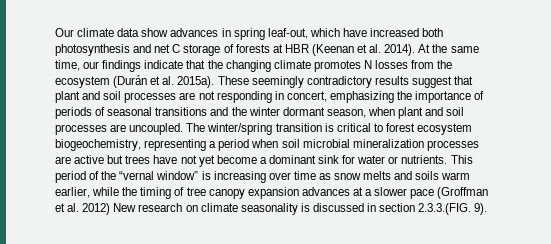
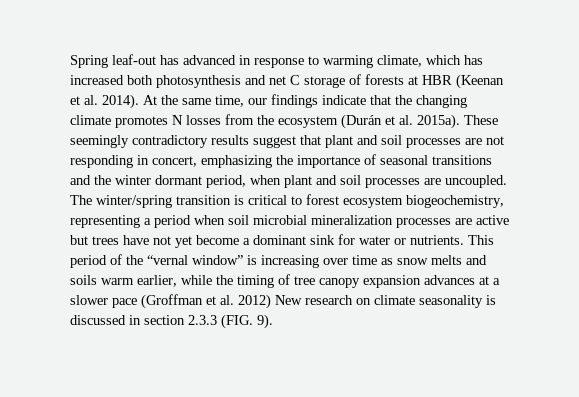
[55,28,367,40] Our climate data show advances in spring leaf-out, which have -> [70,54,483,68] Spring leaf-out has advanced in response to warming climate, which has
[55,107,106,119] periods of -> (376, 159) none
[326,109,366,118] season, -> [206,175,246,188] period,
[418,203,472,215] 2.3.3.(FIG. -> [188,314,253,329] 2.3.3 (FIG.

